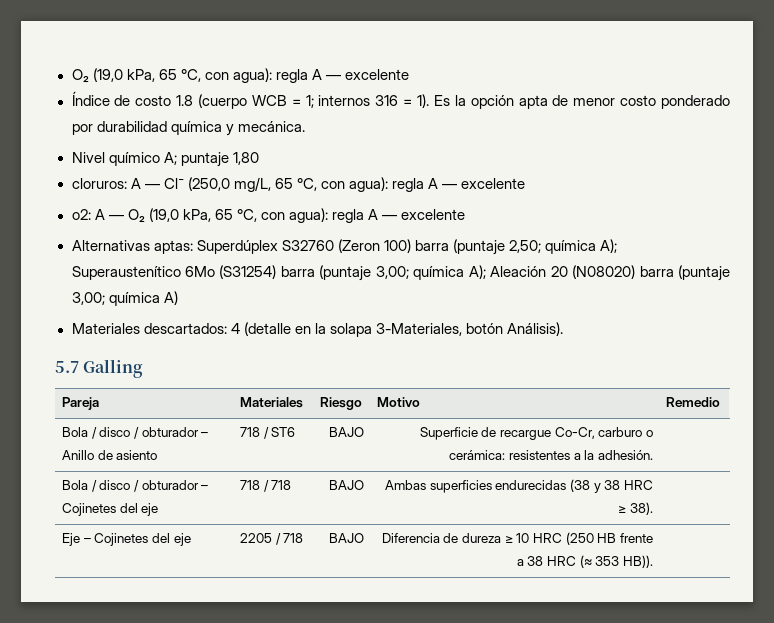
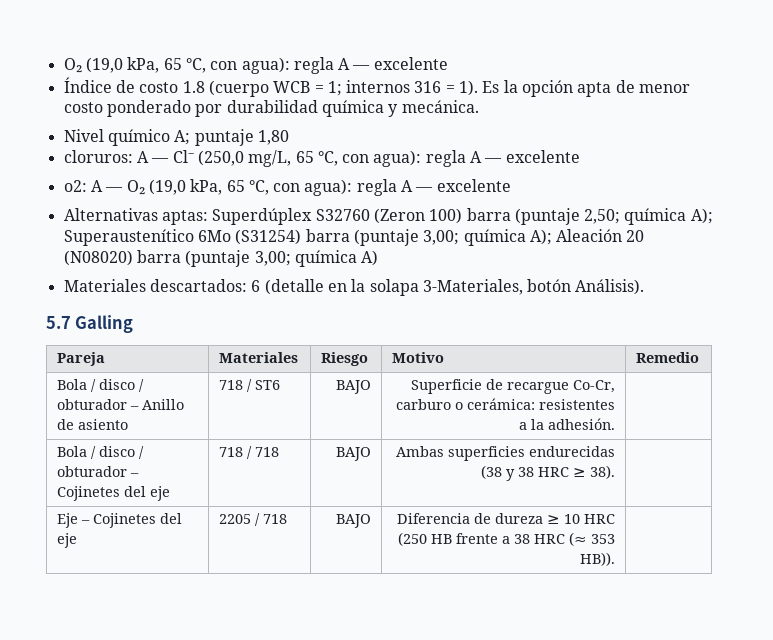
[230,323,240,334] 4 -> [251,280,261,292] 6

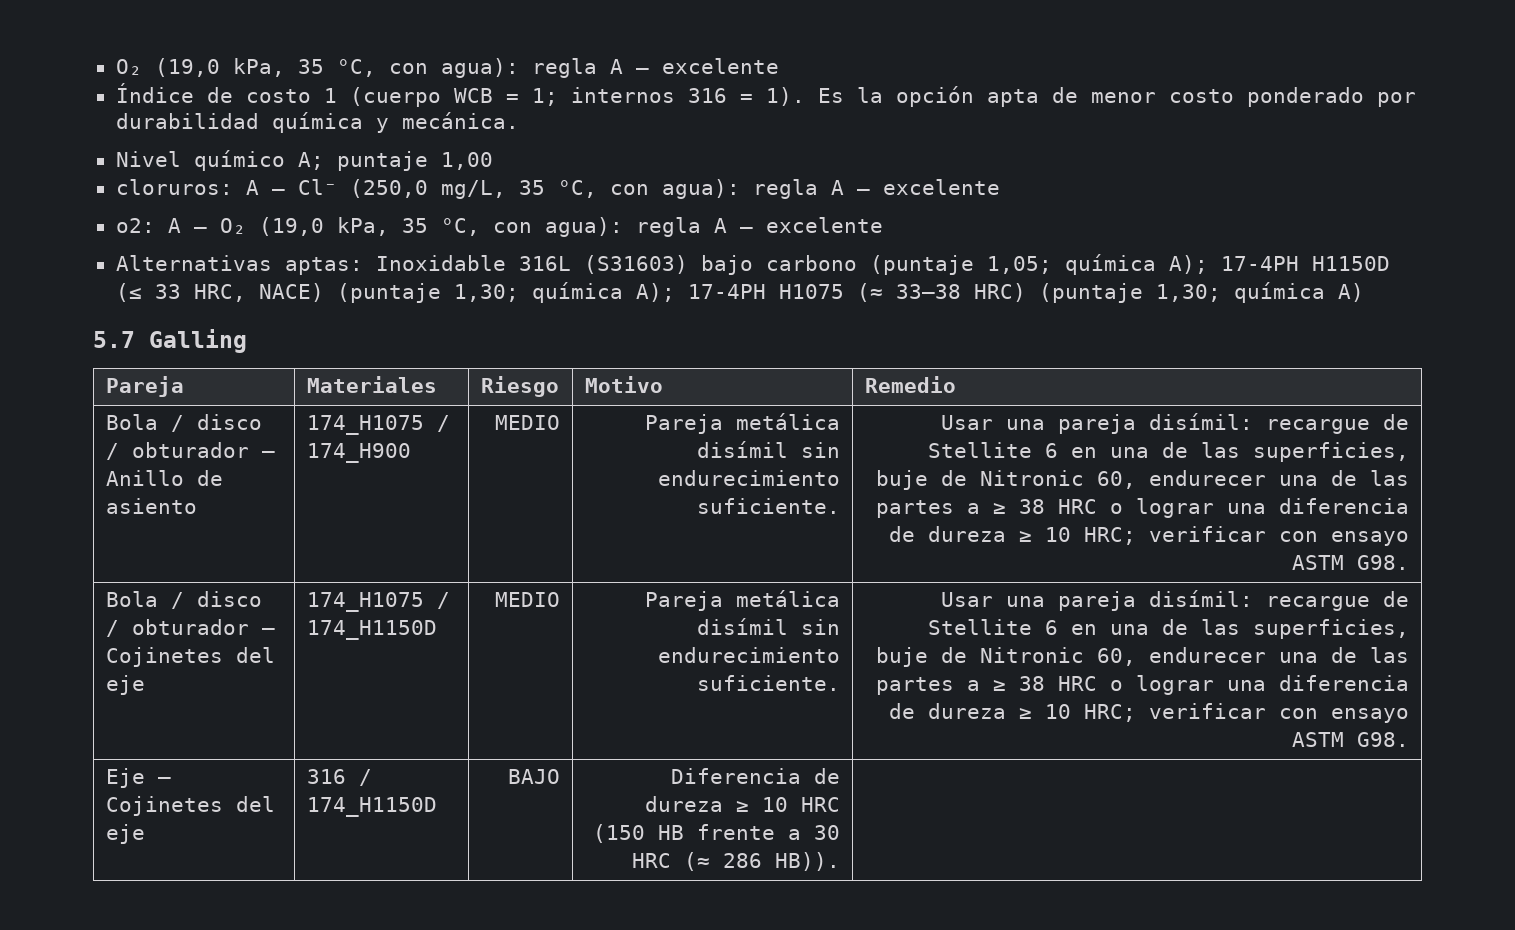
[63,57,182,73] O₂ (19,0 kPa, 65 -> [115,58,324,77] O₂ (19,0 kPa, 35
[182,81,205,93] 1.8 -> [323,88,337,103] 1
[257,130,289,145] 1,80 -> [440,152,493,170] 1,00
[295,151,314,163] 65 -> [518,180,545,195] 35
[226,180,245,192] 65 -> [401,218,428,233] 35
[212,208,713,225] [63,229,645,246] [63,250,379,267] [63,279,645,296] Superdúplex S32760 (Zeron 100) barra (puntaje 2,50; química A); Superaustenítico 6Mo (S31254) barra (puntaje 3,00; química A); Aleación 20 (N08020) barra (puntaje 3,00; química A) // Materiales descartados: 6 (detalle en la solapa 3-Materiales, botón Análisis). -> [375,254,1390,275] [115,282,1364,303] Inoxidable 316L (S31603) bajo carbono (puntaje 1,05; química A); 17-4PH H1150D (≤ 33 HRC, NACE) (puntaje 1,30; química A); 17-4PH H1075 (≈ 33–38 HRC) (puntaje 1,30; química A)
[219,379,281,392] [335,380,371,394] [410,379,615,394] [395,398,615,410] [518,418,615,430] 718 / ST6 | BAJO | Superficie de recargue Co-Cr, carburo o cerámica: resistentes a la adhesión. | -> [306,415,450,435] [306,443,411,463] [495,415,561,430] [645,413,841,434] [697,441,841,458] [658,470,841,486] [697,498,841,514] [941,413,1410,434] [928,442,1410,462] [876,470,1410,490] [876,498,1410,518] [889,526,1410,546] [1292,555,1410,570] 174_H1075 / 174_H900 | MEDIO | Pareja metálica disímil sin endurecimiento suficiente. | Usar una pareja disímil: recargue de Stellite 6 en una de las superficies, buje de Nitronic 60, endurecer una de las partes a ≥ 38 HRC o lograr una diferencia de dureza ≥ 10 HRC; verificar con ensayo ASTM G98.
[219,446,280,459] [335,447,371,461] [395,446,615,461] [480,465,615,481] 718 / 718 | BAJO | Ambas superficies endurecidas (38 y 38 HRC ≥ 38). | -> [306,592,450,612] [306,620,437,640] [495,592,561,607] [645,590,841,611] [697,618,841,635] [658,647,841,663] [697,675,841,691] [941,590,1410,611] [928,619,1410,639] [876,647,1410,667] [876,675,1410,695] [889,703,1410,723] [1292,732,1410,747] 174_H1075 / 174_H1150D | MEDIO | Pareja metálica disímil sin endurecimiento suficiente. | Usar una pareja disímil: recargue de Stellite 6 en una de las superficies, buje de Nitronic 60, endurecer una de las partes a ≥ 38 HRC o lograr una diferencia de dureza ≥ 10 HRC; verificar con ensayo ASTM G98.
[219,513,288,526] 2205 / 718 -> [306,769,372,786] [306,797,437,817] 316 / 174_H1150D
[397,532,427,546] (250 -> [593,824,646,843] (150
[513,534,530,544] 38 -> [814,825,841,840] 30
[590,534,615,544] 353 -> [723,853,763,868] 286

